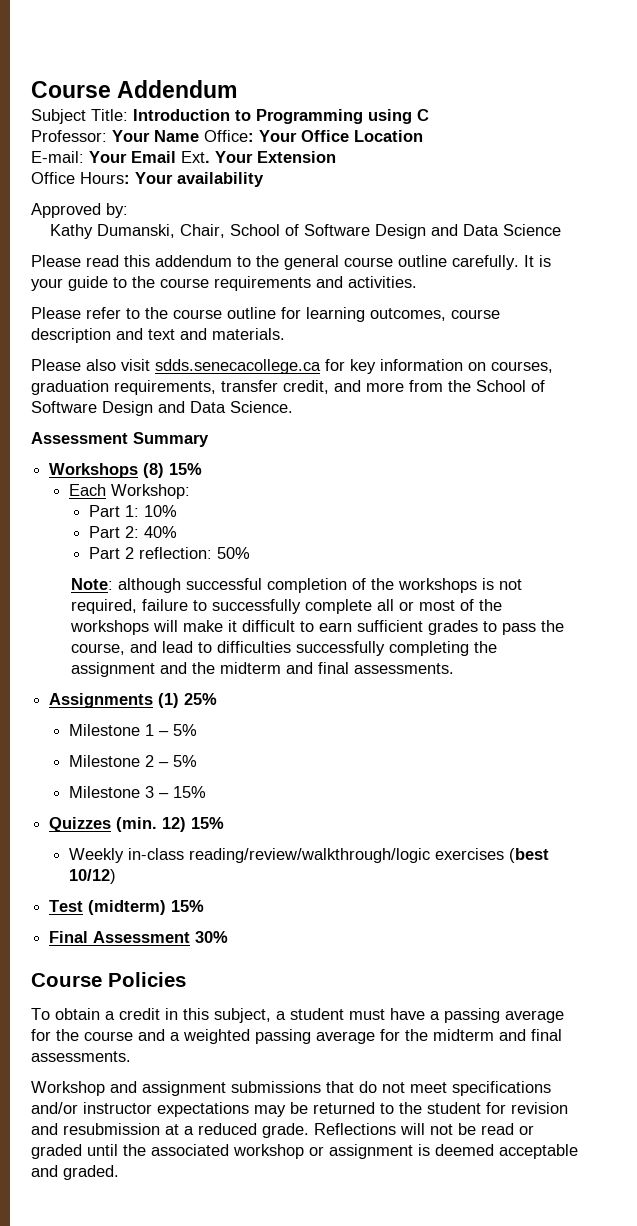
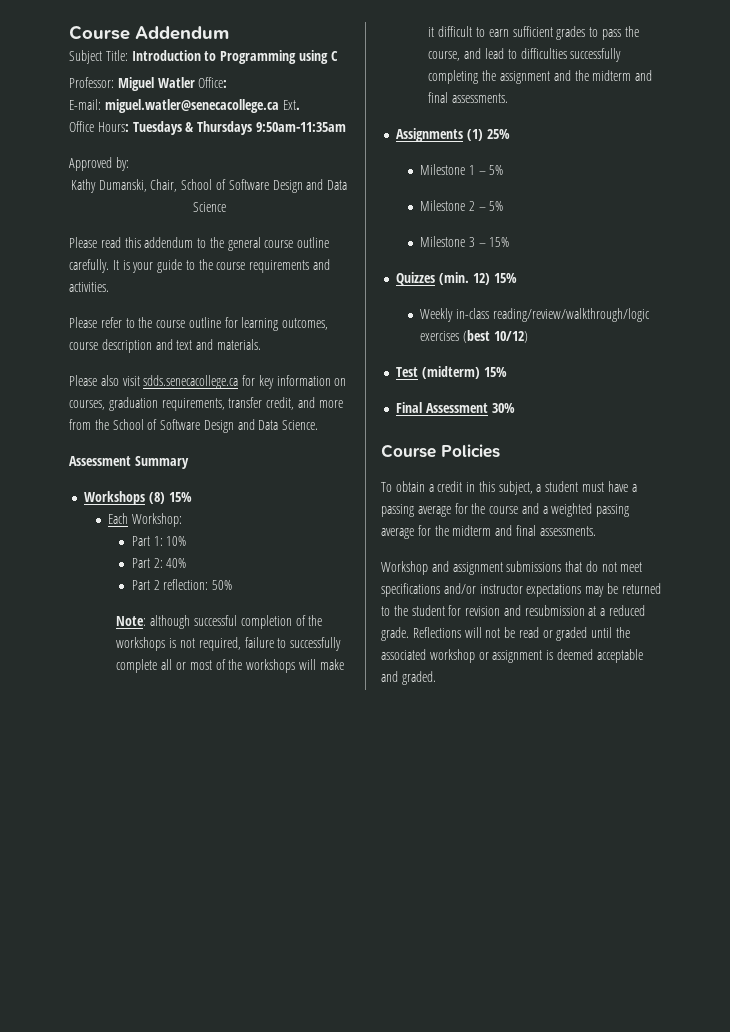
[112,130,199,142] Your Name -> [117,77,195,91] Miguel Watler
[259,130,423,142] Your Office Location -> (228, 82) none
[89,151,176,163] Your Email -> [104,99,279,113] miguel.watler@senecacollege.ca
[215,151,336,163] Your Extension -> (300, 105) none
[135,172,264,187] Your availability -> [132,121,346,135] Tuesdays & Thursdays 9:50am-11:35am

